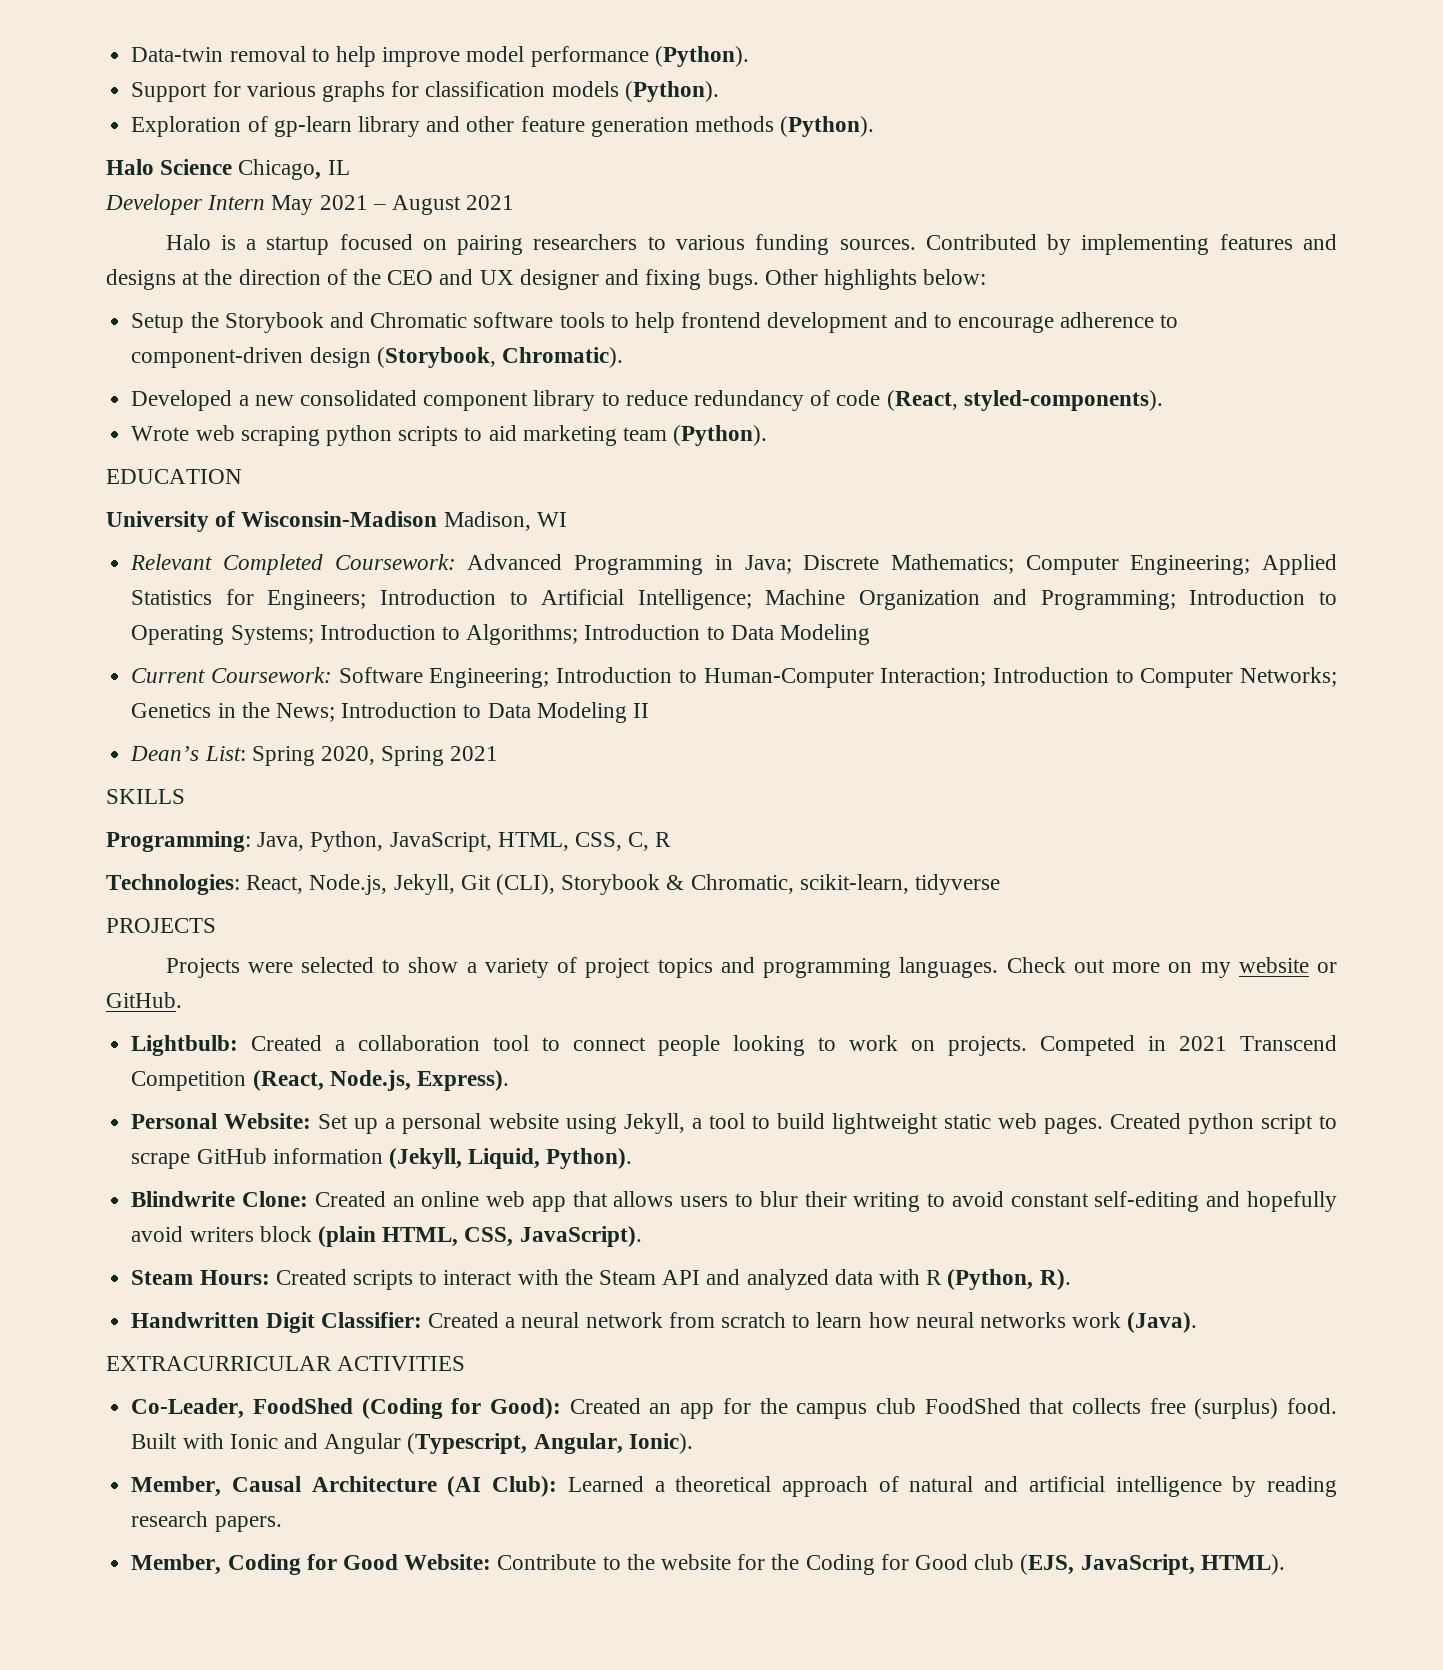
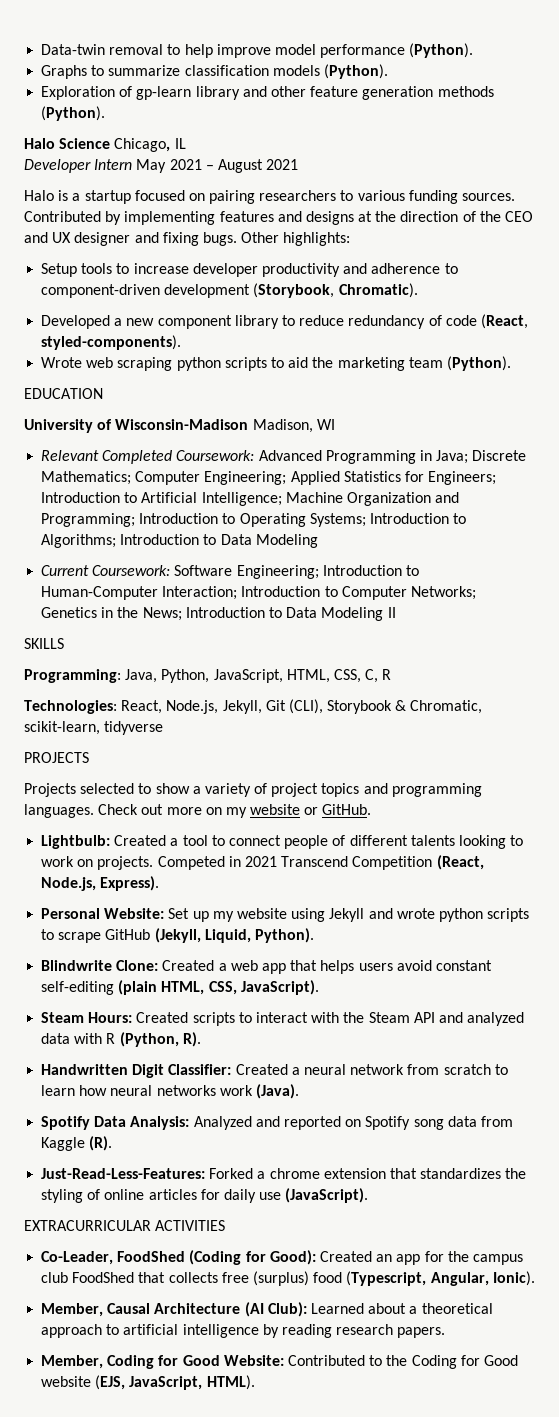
[131,81,420,102] Support for various graphs for -> [41,65,181,79] Graphs to summarize
[823,269,987,290] highlights below: -> [283,232,351,246] highlights:
[190,312,1055,333] the Storybook and Chromatic software tools to help frontend development and to encourage -> [81,263,368,277] tools to increase developer productivity and
[309,347,371,368] design -> [164,284,251,298] development
[299,390,417,406] consolidated -> (155, 322) none
(517, 433) none -> [312,357,334,368] the
[130,746,499,766] // Dean’s List: Spring 2020, Spring 2021 -> (396, 612) none
[247,962,293,973] were -> (76, 790) none
[358,1035,481,1051] collaboration -> (179, 842) none
(721, 1045) none -> [332,835,455,846] of different talents
[385,1113,1313,1134] a personal website using Jekyll, a tool to build lightweight static web pages. Created python script -> [212,908,530,922] my website using Jekyll and wrote python scripts
[272,1148,383,1164] information -> (151, 934) none
[392,1191,480,1207] an online -> [218,963,227,971] a
[613,1191,1337,1212] [131,1226,312,1242] allows users to blur their writing to avoid constant self-editing and hopefully avoid writers block -> [320,960,492,974] [41,981,115,995] helps users avoid constant self-editing
(1198, 1322) none -> [41,1116,513,1130] [41,1136,113,1151] [41,1168,527,1179] [41,1188,369,1203] // Spotify Data Analysis: Analyzed and reported on Spotify song data from Kaggle (R). // Just-Read-Less-Features: Forked a chrome extension that standardizes the styling of online articles for daily use (JavaScript).
[1286,1398,1337,1414] [131,1433,402,1454] food. Built with Ionic and Angular -> [313,1272,343,1283] food
(644, 1484) none -> [368,1303,407,1314] about
[878,1476,1019,1492] of natural and -> [106,1324,120,1335] to
[497,1554,597,1570] Contribute -> [287,1355,365,1366] Contributed
[660,1554,1015,1575] website for the Coding for Good club -> [411,1355,518,1369] [41,1376,92,1387] Coding for Good website

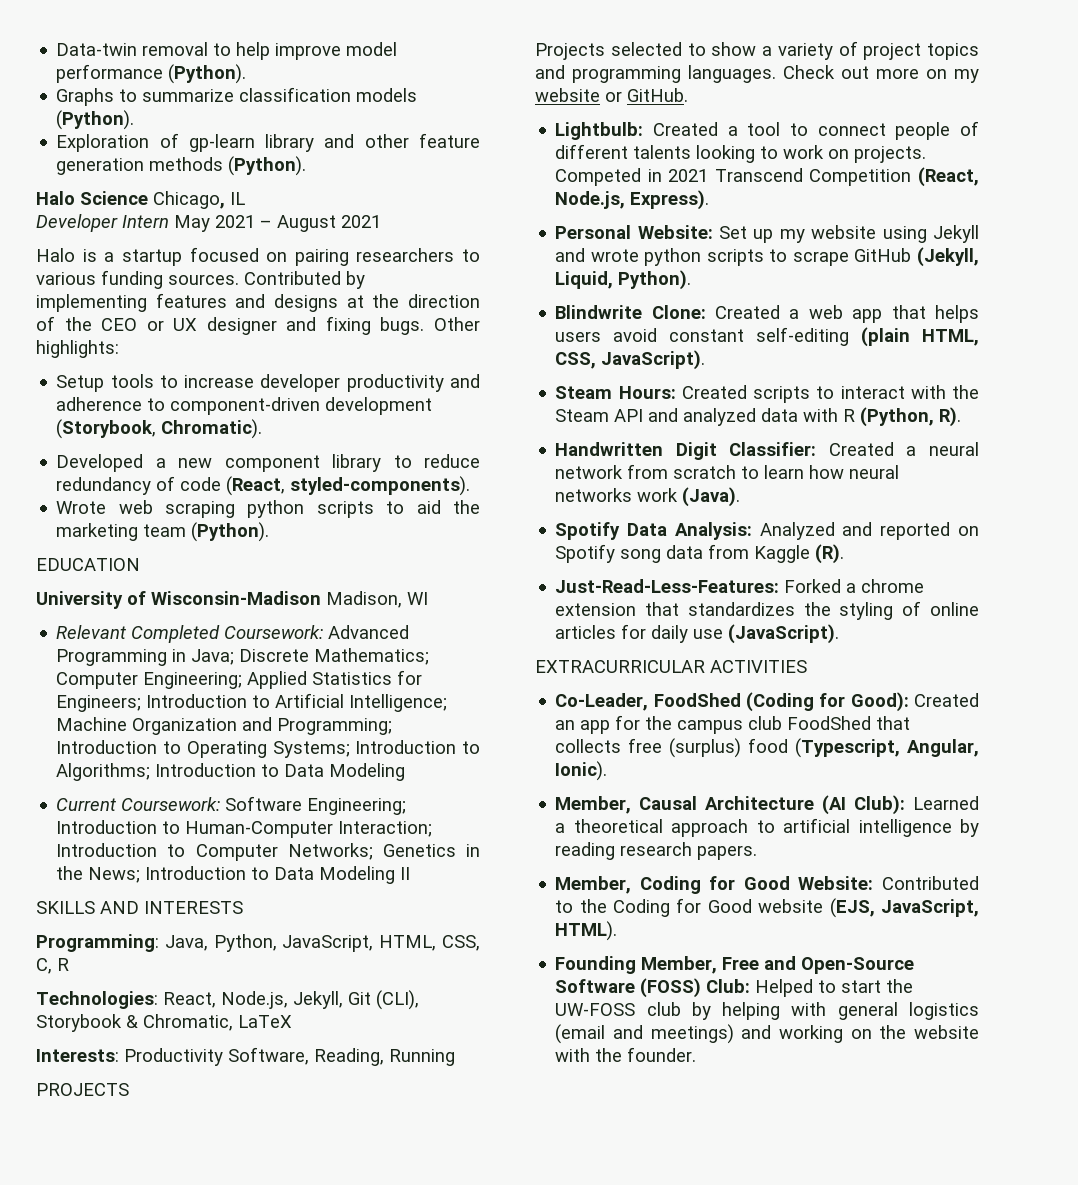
[24,232,48,243] and -> [146,320,164,331] or
(64, 643) none -> [100,901,243,914] AND INTERESTS
[24,721,164,735] scikit-learn, tidyverse -> [238,1015,292,1028] [36,1047,455,1066] LaTeX // Interests: Productivity Software, Reading, Running
[368,1303,407,1314] about -> (979, 803) none
(255, 1382) none -> [555,956,915,974] [555,978,914,998] [555,1002,979,1020] [555,1024,979,1044] [555,1047,697,1062] // Founding Member, Free and Open-Source Software (FOSS) Club: Helped to start the UW-FOSS club by helping with general logistics (email and meetings) and working on the website with the founder.

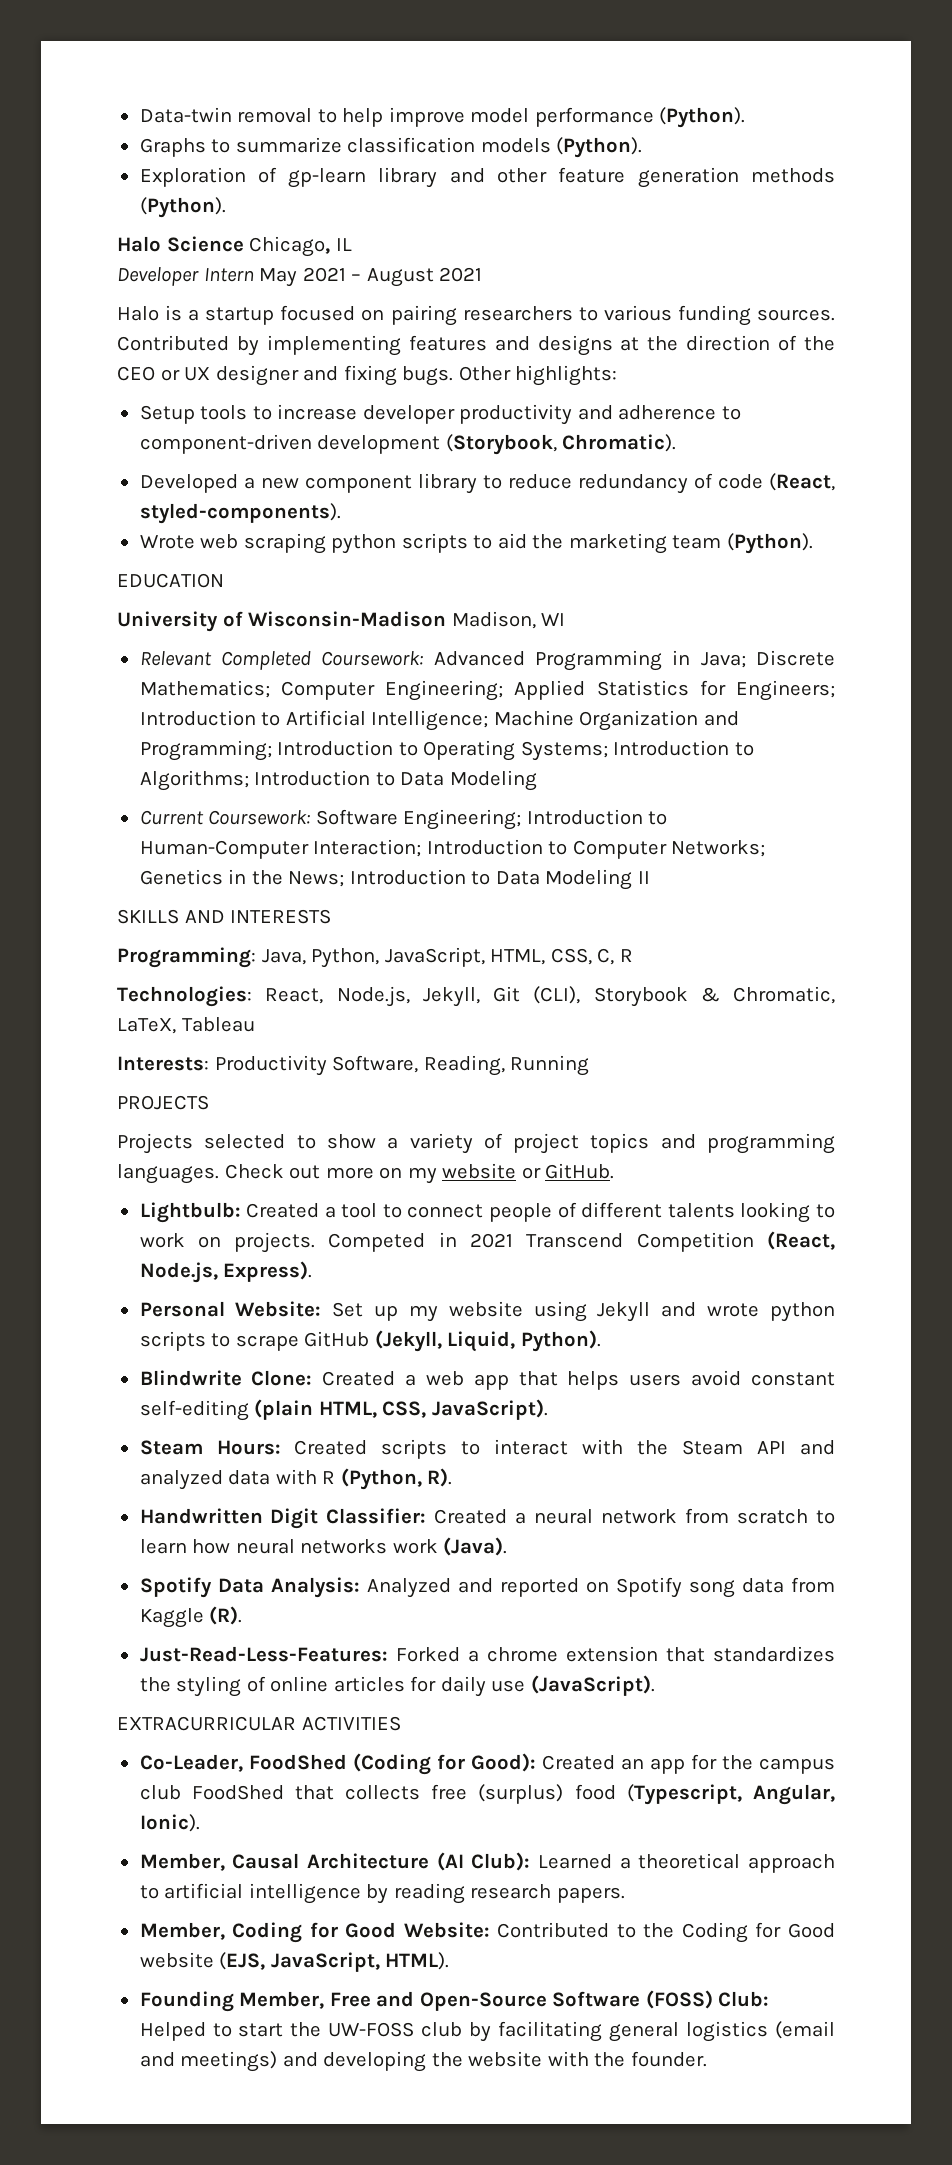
[238,1015,292,1028] LaTeX -> [117,1017,255,1034] LaTeX, Tableau
[722,1002,827,1020] helping with -> [498,2021,603,2042] facilitating
[779,1025,872,1043] working on -> [323,2051,427,2072] developing

